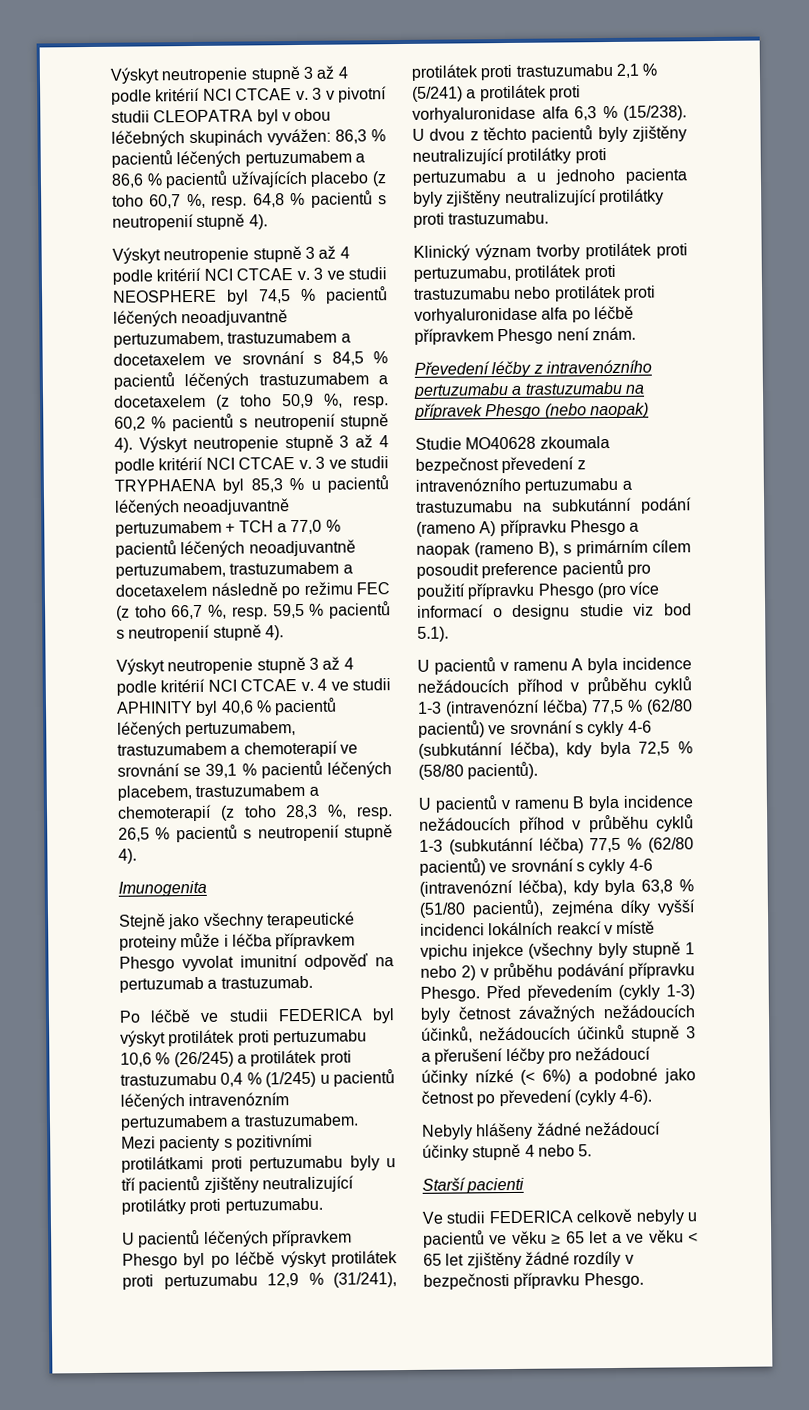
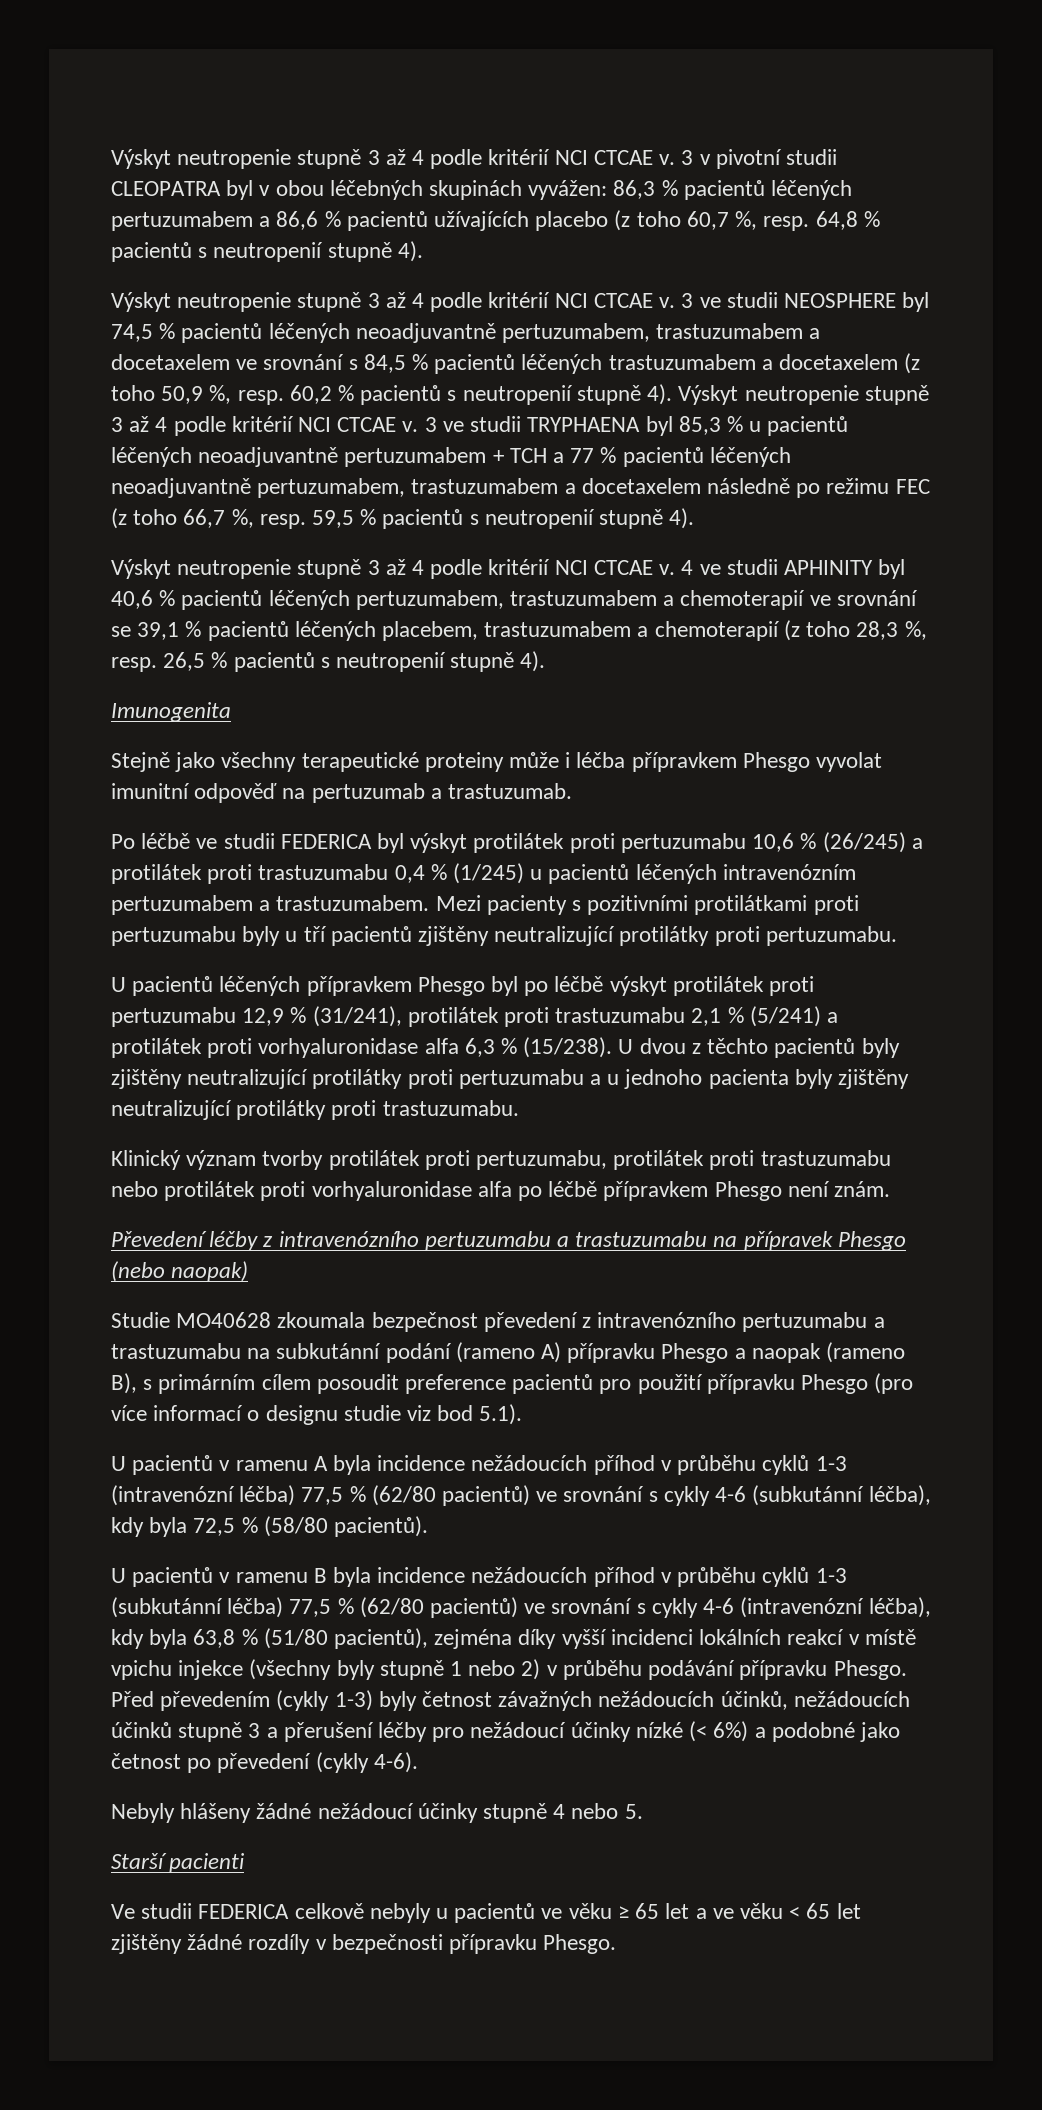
[290,519,323,535] 77,0 -> [570,448,595,463] 77

